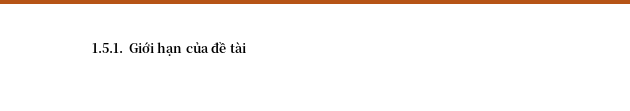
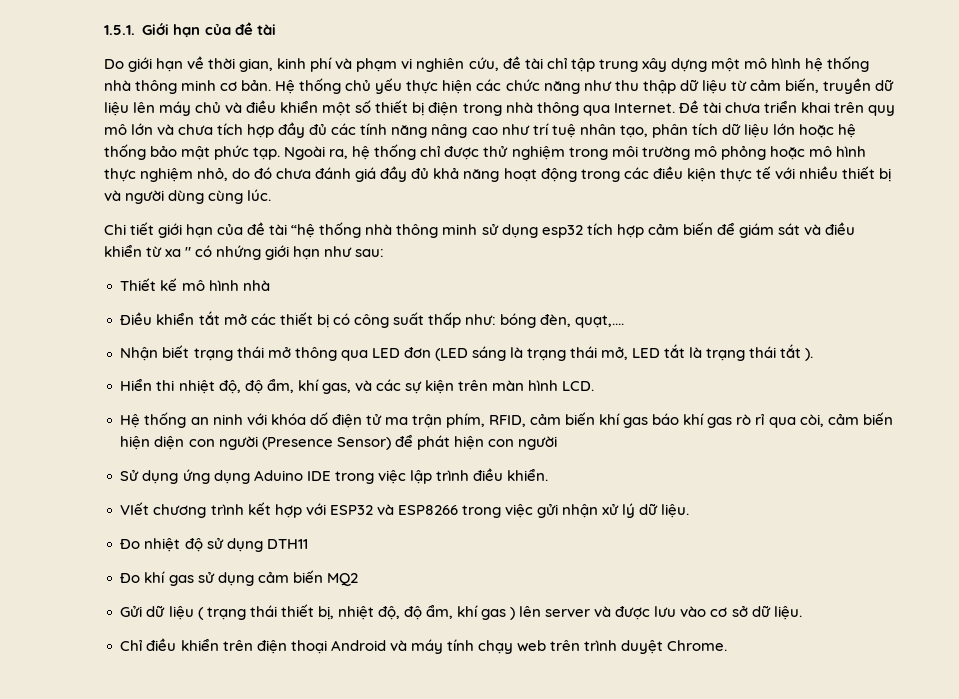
(246, 47) none -> [103,56,870,72] [103,78,895,94] [103,100,896,116] [103,122,857,138] [103,144,866,160] [103,166,892,182] [103,189,272,204] [103,222,856,238] [103,244,385,260] [120,278,270,291] [120,311,625,328] [120,344,814,361] [120,378,595,394] [120,412,893,428] [120,434,557,450] [120,468,548,484] [120,502,690,518] [120,537,308,552] [120,570,358,586] [120,604,802,620] [120,638,728,654] // Do giới hạn về thời gian, kinh phí và phạm vi nghiên cứu, đề tài chỉ tập trung xây dựng một mô hình hệ thống nhà thông minh cơ bản. Hệ thống chủ yếu thực hiện các chức năng như thu thập dữ liệu từ cảm biến, truyền dữ liệu lên máy chủ và điều khiển một số thiết bị điện trong nhà thông qua Internet. Đề tài chưa triển khai trên quy mô lớn và chưa tích hợp đầy đủ các tính năng nâng cao như trí tuệ nhân tạo, phân tích dữ liệu lớn hoặc hệ thống bảo mật phức tạp. Ngoài ra, hệ thống chỉ được thử nghiệm trong môi trường mô phỏng hoặc mô hình thực nghiệm nhỏ, do đó chưa đánh giá đầy đủ khả năng hoạt động trong các điều kiện thực tế với nhiều thiết bị và người dùng cùng lúc. // Chi tiết giới hạn của đề tài “hệ thống nhà thông minh sử dụng esp32 tích hợp cảm biến để giám sát và điều khiển từ xa " có nhứng giới hạn như sau: // Thiết kế mô hình nhà // Điều khiển tắt mở các thiết bị có công suất thấp như: bóng đèn, quạt,.... // Nhận biết trạng thái mở thông qua LED đơn (LED sáng là trạng thái mở, LED tắt là trạng thái tắt ). // Hiển thi nhiệt độ, độ ẩm, khí gas, và các sự kiện trên màn hình LCD. // Hệ thống an ninh với khóa dố điện tử ma trận phím, RFID, cảm biến khí gas báo khí gas rò rỉ qua còi, cảm biến hiện diện con người (Presence Sensor) để phát hiện con người // Sử dụng ứng dụng Aduino IDE trong việc lập trình điều khiển. // VIết chương trình kết hợp với ESP32 và ESP8266 trong việc gửi nhận xử lý dữ liệu. // Đo nhiệt độ sử dụng DTH11 // Đo khí gas sử dụng cảm biến MQ2 // Gửi dữ liệu ( trạng thái thiết bị, nhiệt độ, độ ẩm, khí gas ) lên server và được lưu vào cơ sở dữ liệu. // Chỉ điều khiển trên điện thoại Android và máy tính chạy web trên trình duyệt Chrome.

